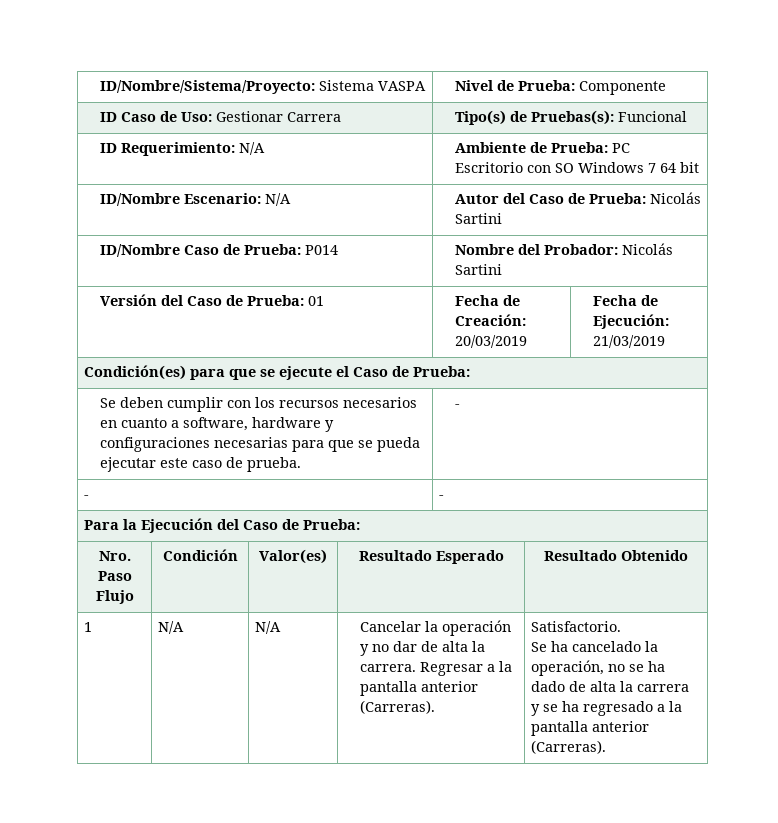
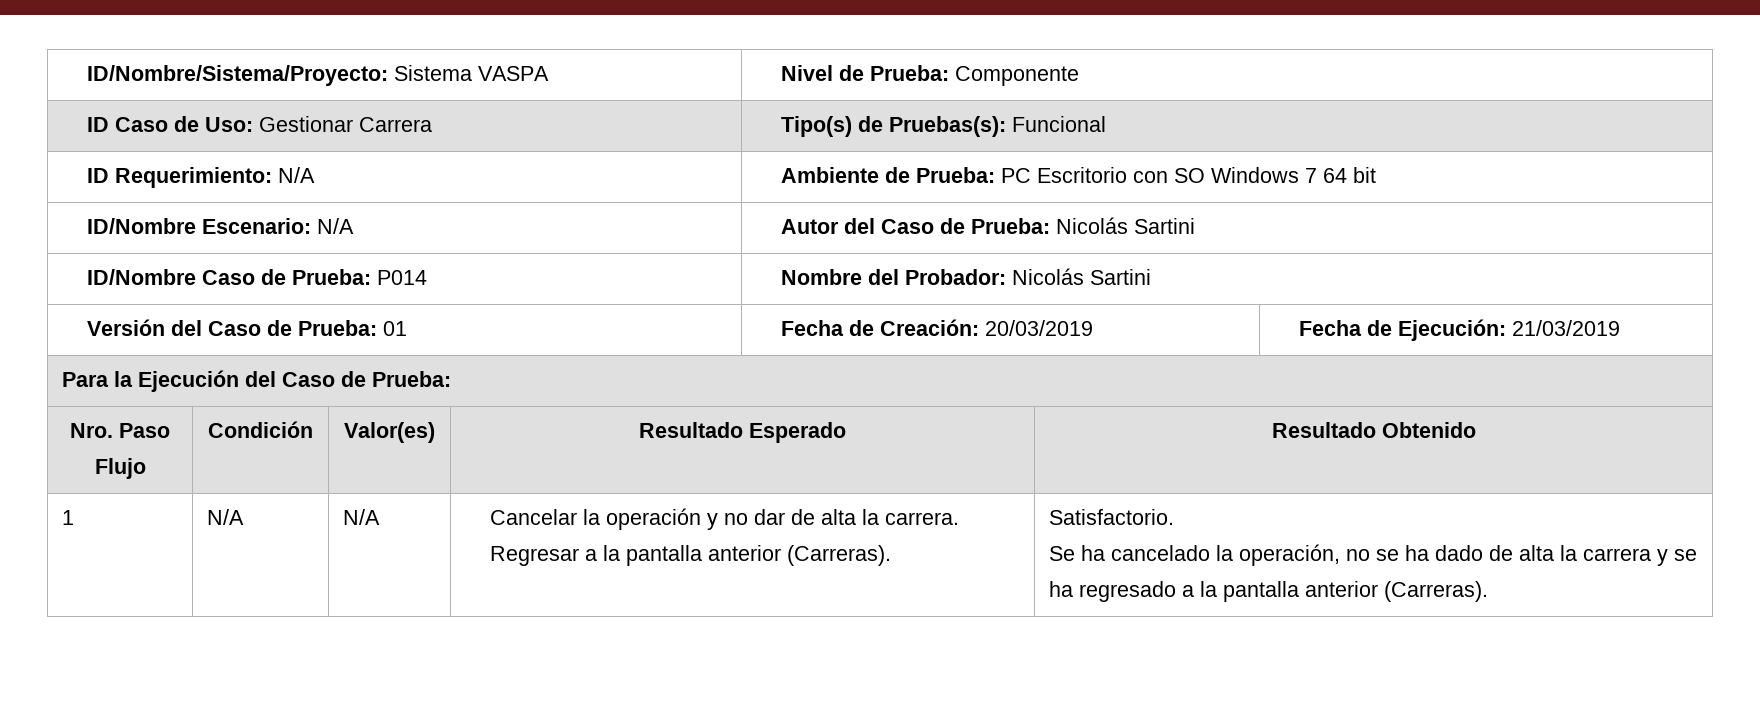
[84,365,471,380] [99,397,417,412] [99,417,334,432] [99,437,420,452] [99,457,301,472] [454,404,460,408] [84,495,90,499] [439,495,445,499] // Condición(es) para que se ejecute el Caso de Prueba: // Se deben cumplir con los recursos necesarios en cuanto a software, hardware y configuraciones necesarias para que se pueda ejecutar este caso de prueba. | - // - | - -> (1620, 328) none

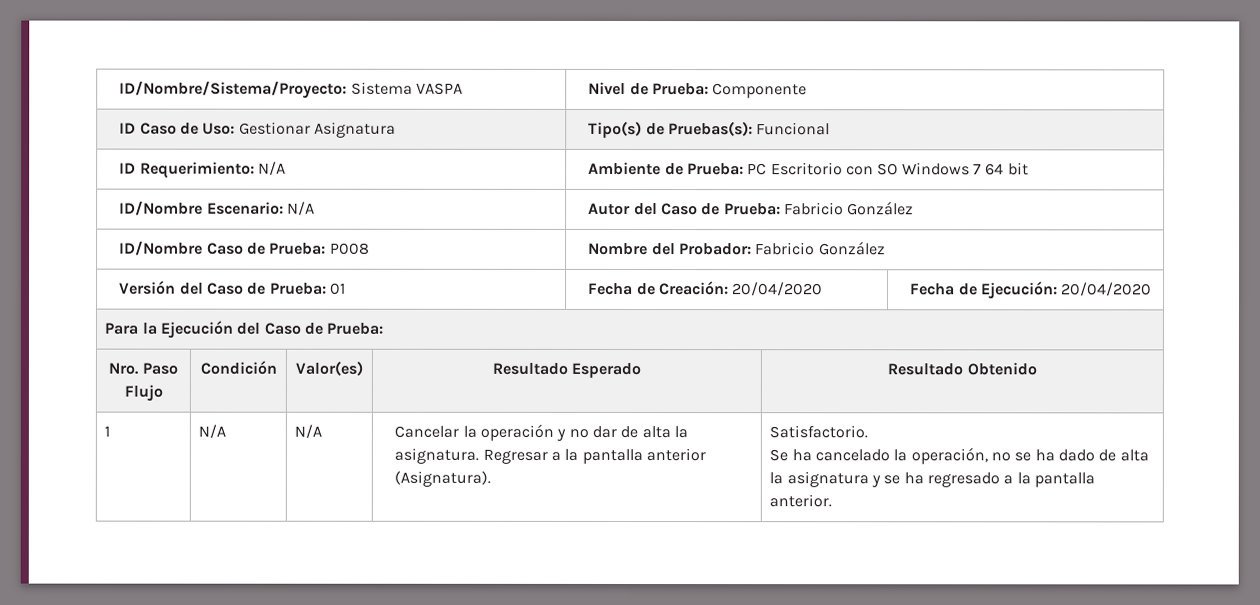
[358,117,432,132] Carrera -> [314,121,397,138] Asignatura
[1055,217,1195,234] Nicolás Sartini -> [784,201,915,216] Fabricio González
[376,270,427,285] P014 -> [329,242,370,255] P008
[1011,268,1151,285] Nicolás Sartini -> [755,241,886,256] Fabricio González
[984,320,1093,336] 20/03/2019 -> [732,282,824,297] 20/04/2020
[1511,320,1620,336] 21/03/2019 -> [1061,282,1153,297] 20/04/2020
[884,512,959,525] carrera. -> [394,447,480,464] asignatura.
[786,545,891,566] (Carreras). -> [394,470,492,487] (Asignatura).
[1582,548,1651,561] carrera -> [786,471,869,488] asignatura
[1304,581,1488,602] anterior (Carreras). -> [769,494,833,508] anterior.

